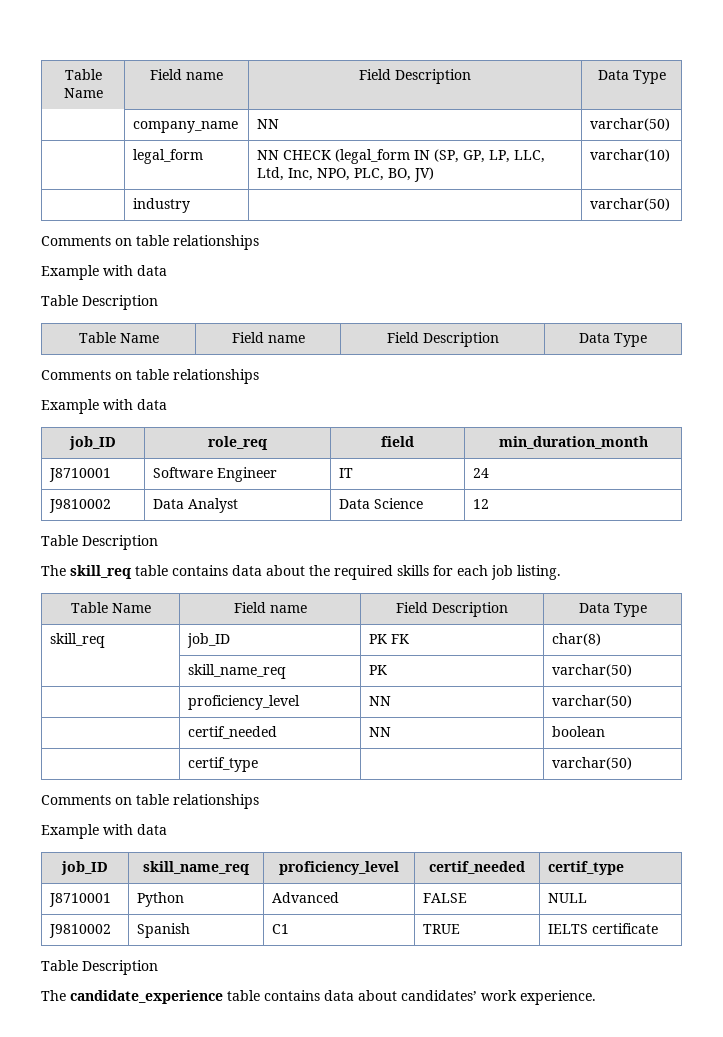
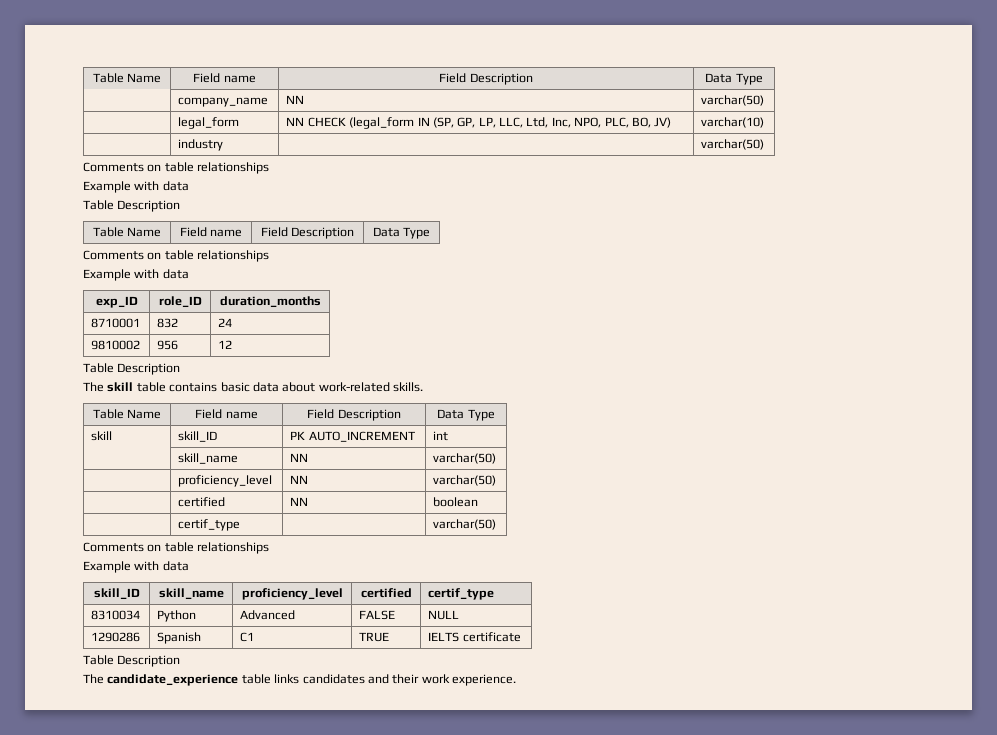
[69,436,116,450] [208,436,268,450] [381,436,414,447] [498,436,648,449] [49,468,112,482] [153,467,278,482] [339,468,354,478] [473,468,490,478] [49,499,112,513] [153,498,239,513] [339,498,424,509] job_ID | role_req | field | min_duration_month // J8710001 | Software Engineer | IT | 24 // J9810002 | Data Analyst | Data Science -> [95,296,138,308] [158,296,202,308] [219,296,321,308] [91,318,141,328] [157,318,179,328] [218,318,233,327] [91,340,141,350] [157,340,179,350] exp_ID | role_ID | duration_months // 8710001 | 832 | 24 // 9810002 | 956
[70,565,561,580] [70,602,151,613] [233,602,307,613] [396,602,508,617] [578,603,647,617] [50,633,106,648] [187,633,231,648] [369,634,410,644] [552,633,602,646] [188,664,287,679] [369,665,388,675] skill_req table contains data about the required skills for each job listing. // Table Name | Field name | Field Description | Data Type // skill_req | job_ID | PK FK | char(8) // | skill_name_req | PK -> [107,382,423,392] [92,409,162,419] [195,409,258,419] [307,409,401,421] [437,409,495,421] [91,431,113,441] [178,431,218,442] [290,431,415,442] [433,431,449,441] [178,453,239,464] [290,453,309,462] skill table contains basic data about work-related skills. // Table Name | Field name | Field Description | Data Type // skill | skill_ID | PK AUTO_INCREMENT | int // | skill_name | NN
[188,726,278,739] certif_needed -> [178,497,226,507] certified
[61,861,108,875] [143,861,250,875] [279,861,399,875] [429,861,525,874] job_ID | skill_name_req | proficiency_level | certif_needed -> [93,588,140,600] [158,588,224,600] [241,588,343,600] [360,588,412,598] skill_ID | skill_name | proficiency_level | certified
[49,893,112,907] J8710001 -> [91,610,141,620] 8310034
[49,924,112,938] J9810002 -> [91,632,141,642] 1290286
[264,990,477,1001] contains data about candidates’ -> [274,674,420,684] links candidates and their

